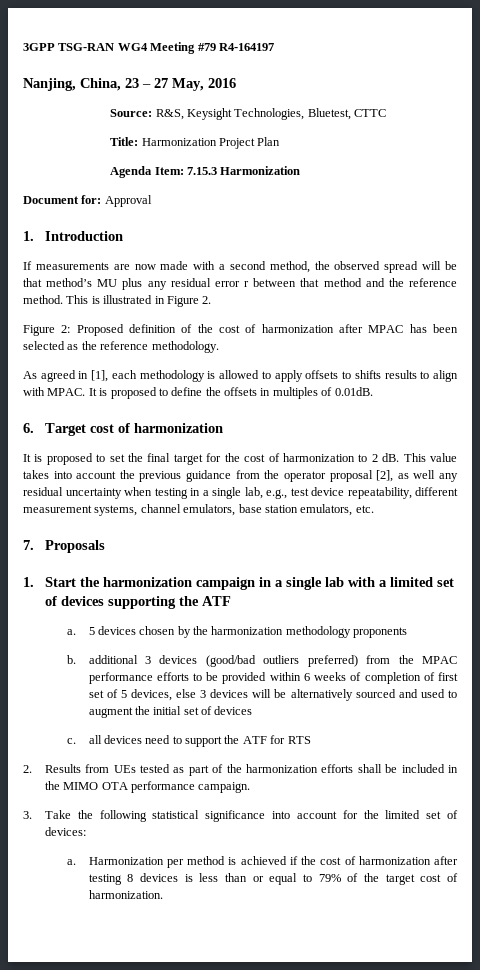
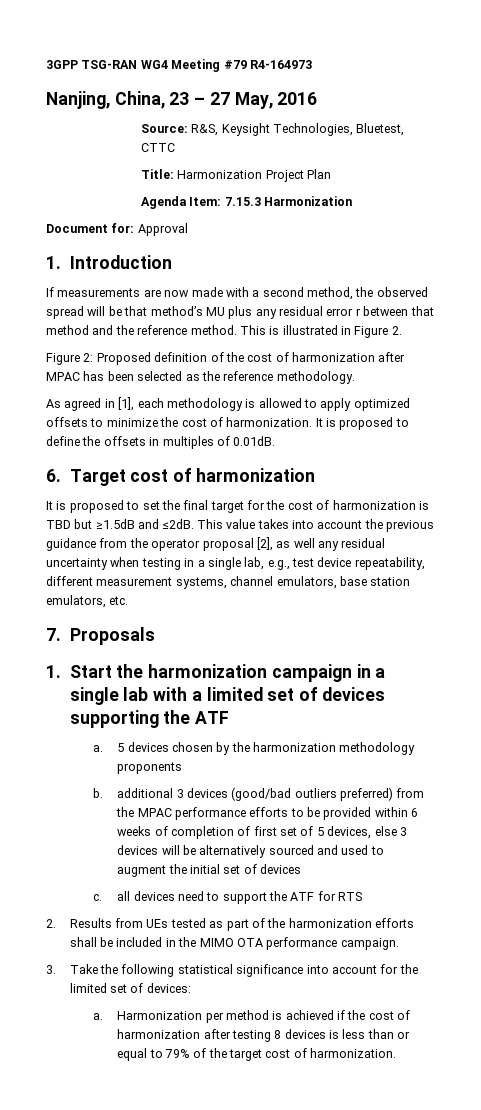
[218,43,274,51] R4-164197 -> [249,60,312,69] R4-164973
(303, 376) none -> [353,398,410,411] optimized
[354,370,459,382] [23,387,86,396] shifts results to align with MPAC. -> [106,417,313,427] minimize the cost of harmonization.
[358,453,400,462] to 2 dB. -> [418,501,429,510] [46,519,194,529] is TBD but ≥1.5dB and ≤2dB.

